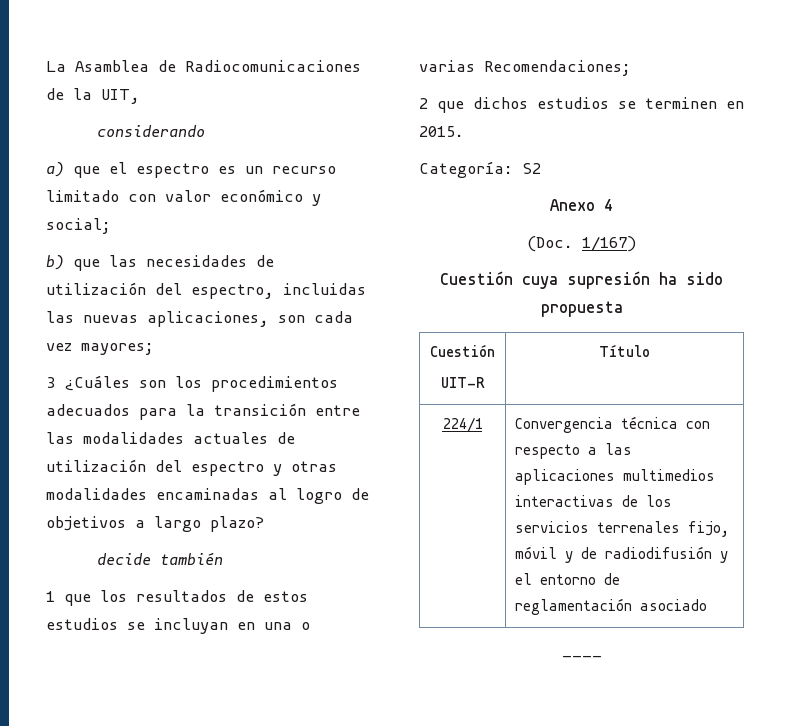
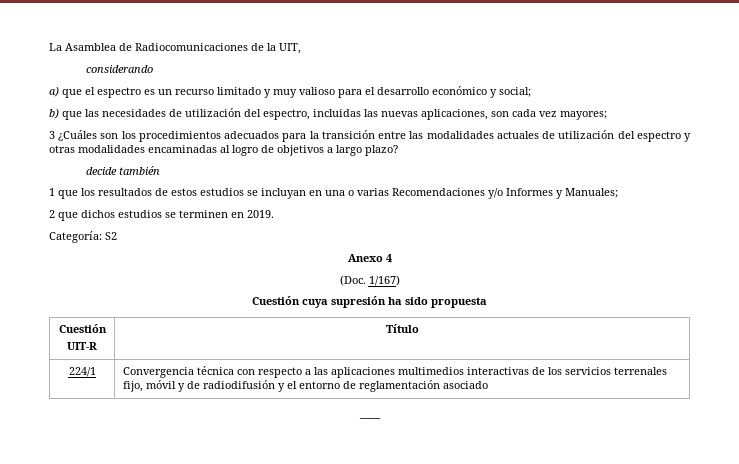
[128,190,211,202] con valor -> [264,87,429,98] y muy valioso para el desarrollo
[484,60,631,76] Recomendaciones; -> [392,188,618,199] Recomendaciones y/o Informes y Manuales;
[419,126,464,137] 2015. -> [247,210,274,218] 2019.

